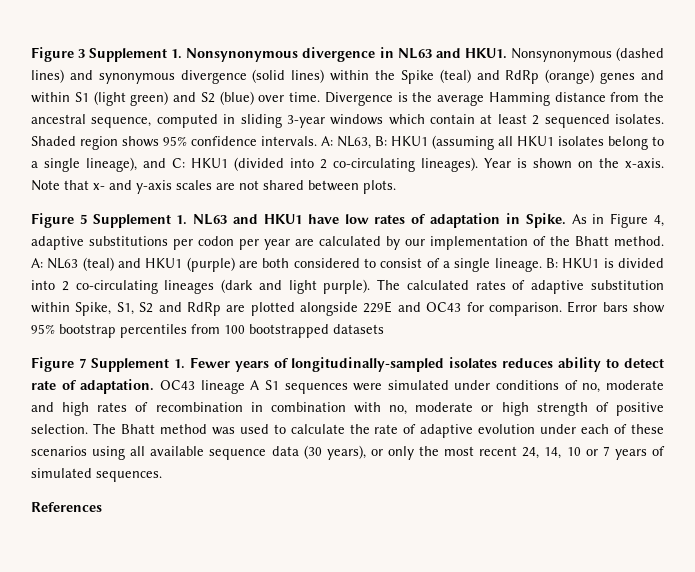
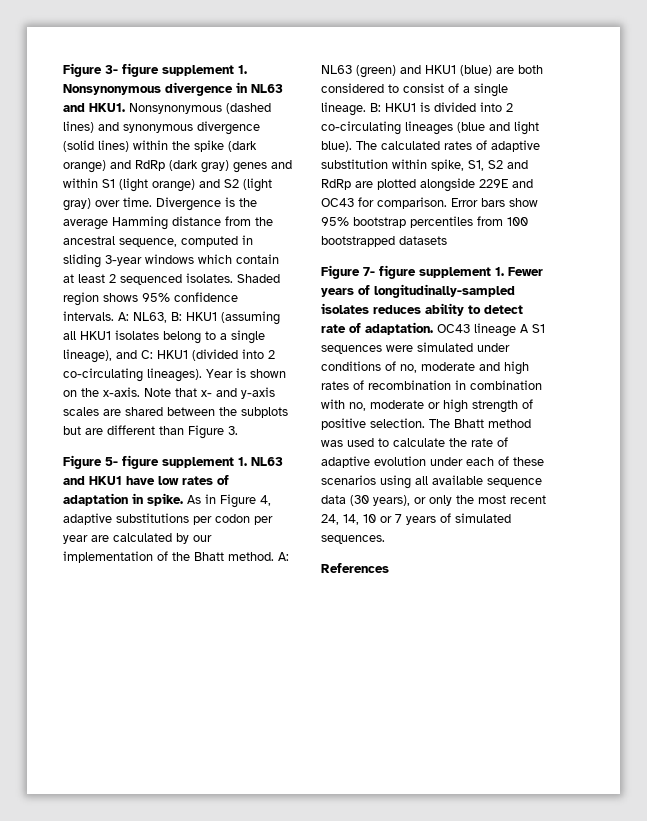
[31,47,168,62] Figure 3 Supplement -> [63,63,234,77] Figure 3- figure supplement
[400,69,595,84] Spike (teal) and RdRp (orange) -> [194,140,257,152] [63,160,229,173] spike (dark orange) and RdRp (dark gray)
[130,91,169,106] green) -> [152,179,195,192] orange)
[219,91,254,105] (blue) -> [243,178,272,192] [63,198,91,211] (light gray)
[239,180,259,190] not -> (121, 412) none
[363,180,396,194] [31,213,171,228] plots. // Figure 5 Supplement -> [219,407,288,418] [63,425,238,439] [63,455,234,469] the subplots but are different than Figure 3. // Figure 5- figure supplement
[525,213,566,228] Spike. -> [147,493,183,506] spike.
[82,257,235,272] (teal) and HKU1 (purple) -> [356,65,492,78] (green) and HKU1 (blue)
[221,279,254,293] (dark -> [457,122,485,133] (blue
[323,279,371,294] purple). -> [321,141,352,152] blue).
[75,302,112,316] Spike, -> [431,159,464,171] spike,
[78,358,169,372] 7 Supplement -> [363,265,491,279] 7- figure supplement

